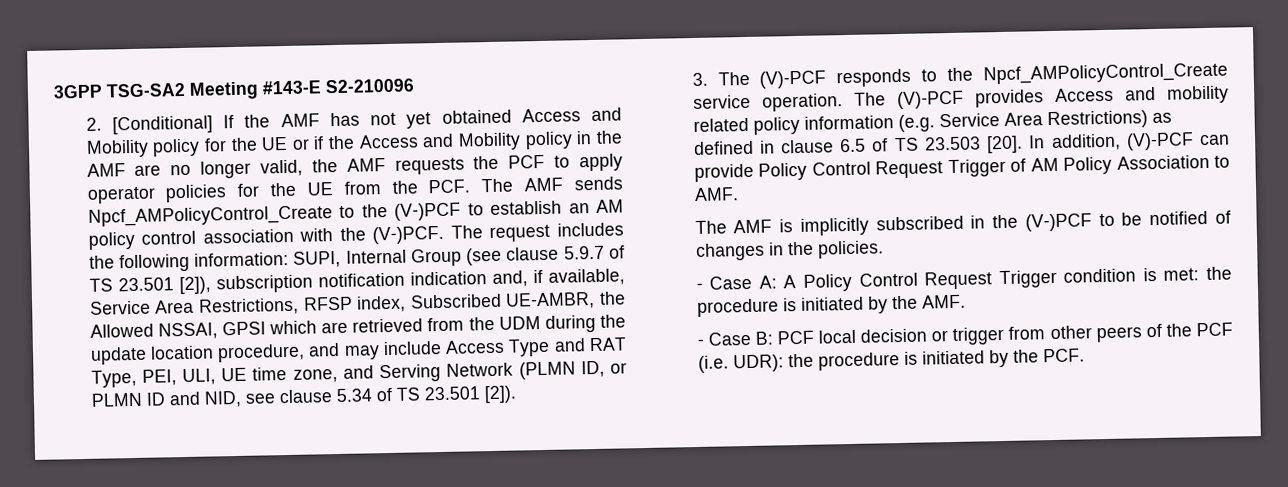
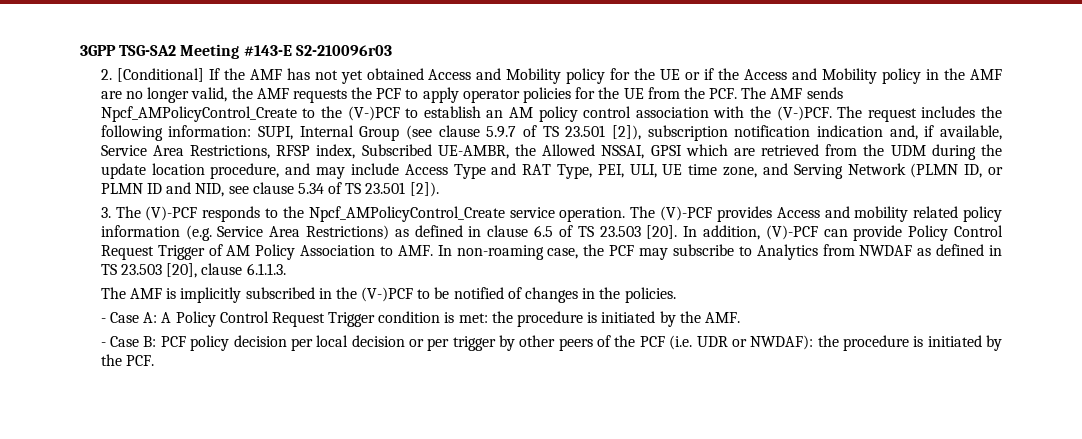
[325,78,414,94] S2-210096 -> [295,45,392,56] S2-210096r03
(739, 194) none -> [437,244,1002,260] [100,263,286,278] In non-roaming case, the PCF may subscribe to Analytics from NWDAF as defined in TS 23.503 [20], clause 6.1.1.3.
[818,326,1046,345] local decision or trigger from -> [190,335,516,351] policy decision per local decision or per trigger by
[732,354,784,373] UDR): -> [696,335,814,350] UDR or NWDAF):

